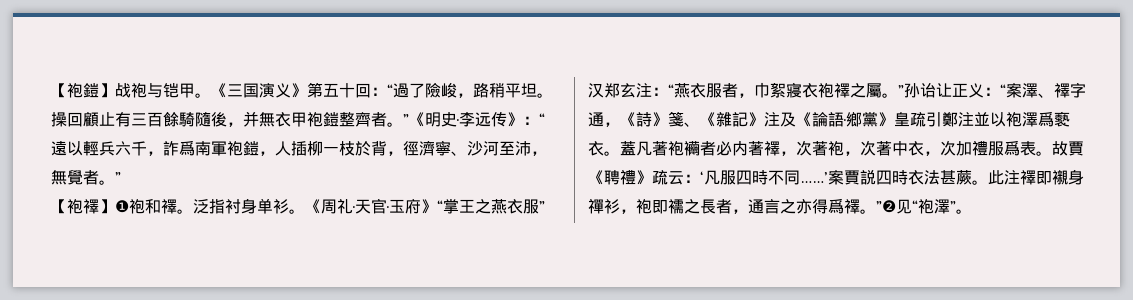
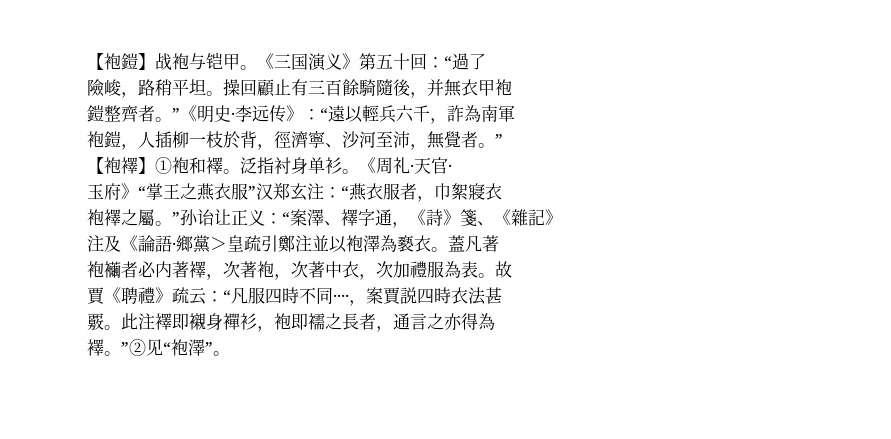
(425, 90) none -> (486, 61) //
(323, 119) none -> (512, 87) //
[179,140,195,156] 爲 -> [464,105,481,122] 為
(227, 148) none -> (515, 113) //
[115,200,129,213] ❶ -> [155,157,172,174] ①
(389, 209) none -> (452, 168) //
(818, 90) none -> (502, 191) //
(764, 119) none -> (562, 217) //
[878,112,894,127] 》 -> [210,237,227,250] ＞
[1038,111,1054,127] 爲 -> [380,235,397,252] 為
(668, 148) none -> (499, 243) //
[1004,140,1020,156] 爲 -> [444,261,461,278] 為
(1068, 148) none -> (512, 269) //
[700,171,704,183] ‘ -> [223,290,231,302] “
[800,172,828,183] ……’ -> [333,294,366,306] ····，
[956,170,972,185] 蕨 -> [87,313,104,330] // 覈
[588,198,604,214] 禪 -> [223,313,240,330] 襌
[828,198,896,214] 爲襗。”❷ -> [478,313,495,330] [87,339,146,356] 為 // 襗。”②

